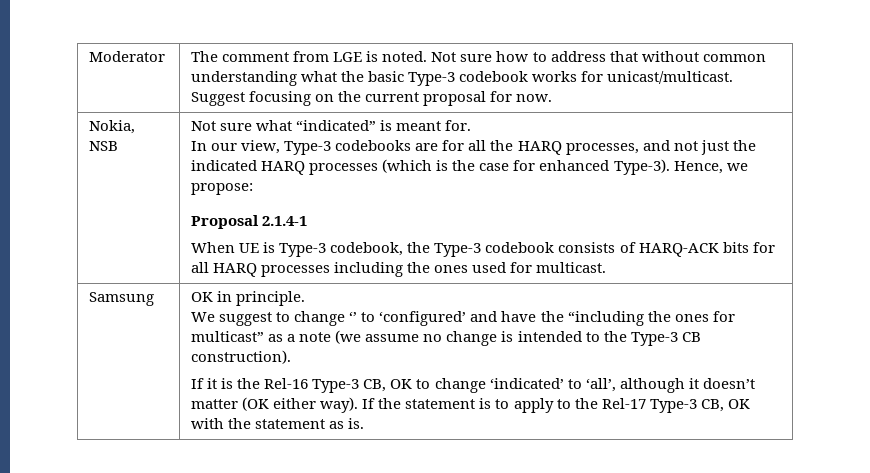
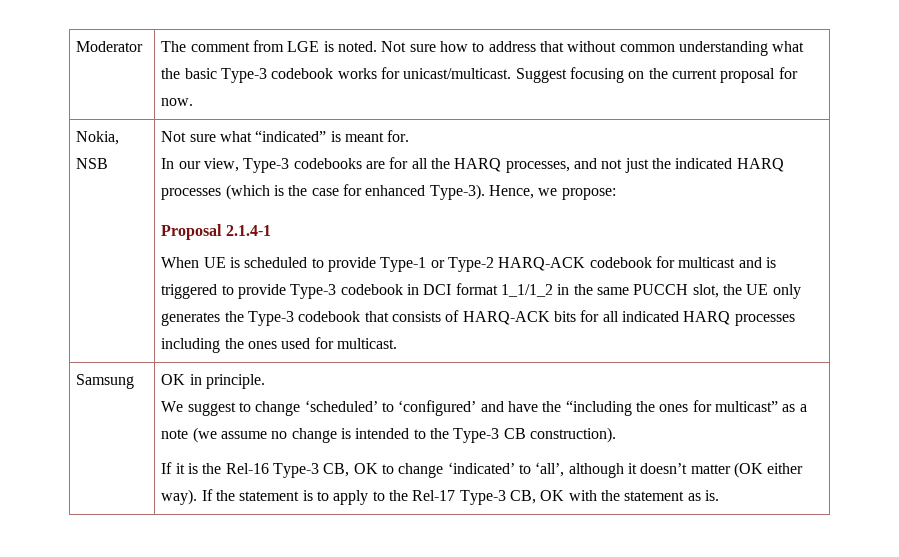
[279,242,404,257] Type-3 codebook, -> [244,256,776,272] [161,283,801,299] [161,312,221,326] scheduled to provide Type-1 or Type-2 HARQ-ACK codebook for multicast and is triggered to provide Type-3 codebook in DCI format 1_1/1_2 in the same PUCCH slot, the UE only generates
(555, 247) none -> [364,311,389,322] that
(210, 267) none -> [622,311,680,322] indicated
[349,311,358,322] ‘’ -> [304,400,378,412] ‘scheduled’

